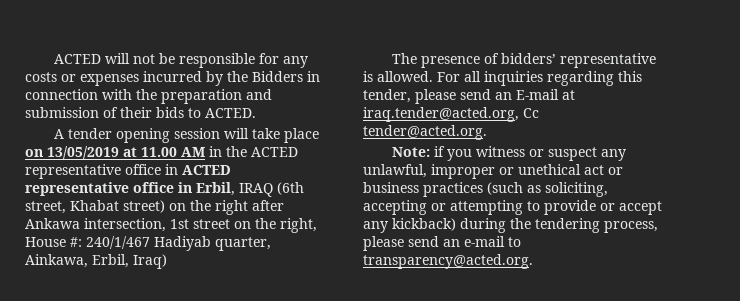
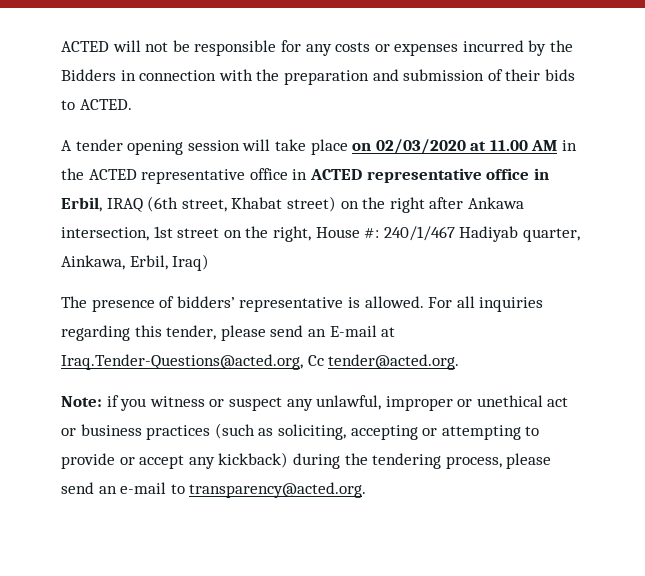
[47,146,119,159] 13/05/2019 -> [375,139,466,154] 02/03/2020
[363,107,519,122] iraq.tender@acted.org, -> [61,354,303,370] Iraq.Tender-Questions@acted.org,

